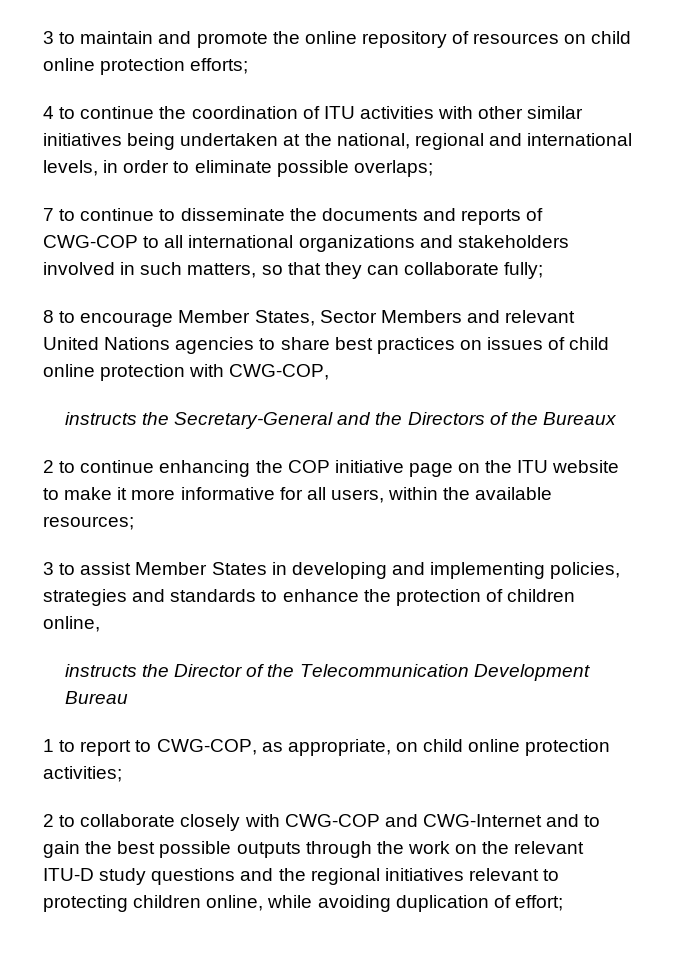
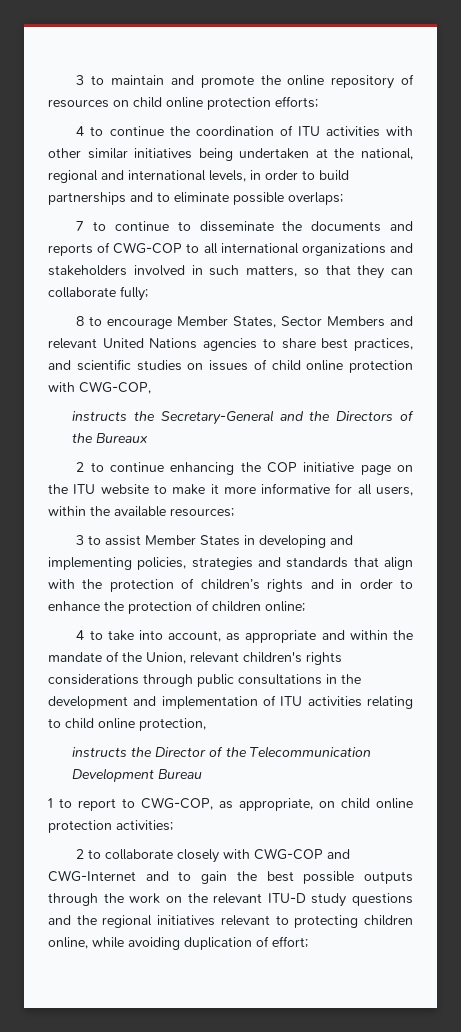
(190, 167) none -> [319,170,349,181] [48,192,170,205] build partnerships and to
[376,337,455,354] practices -> [354,338,414,351] [48,359,182,371] practices, and scientific studies
(257, 595) none -> [353,557,413,570] [48,578,393,592] that align with the protection of children’s rights and in order
[43,616,100,632] online, -> [265,601,305,612] [76,630,414,643] [48,651,342,665] [48,674,361,687] [48,695,413,709] [48,718,206,731] online; // 4 to take into account, as appropriate and within the mandate of the Union, relevant children's rights considerations through public consultations in the development and implementation of ITU activities relating to child online protection,

